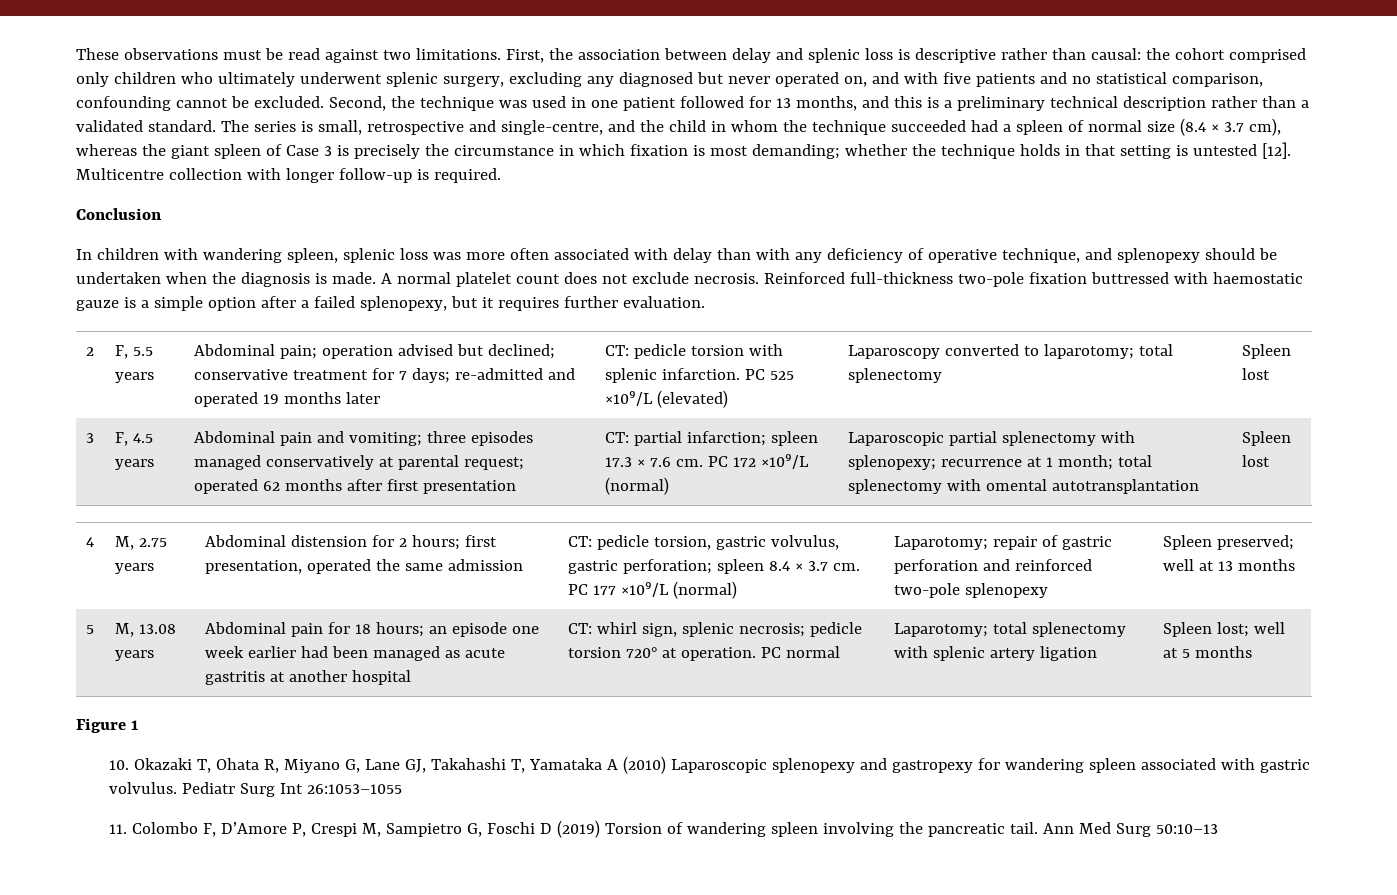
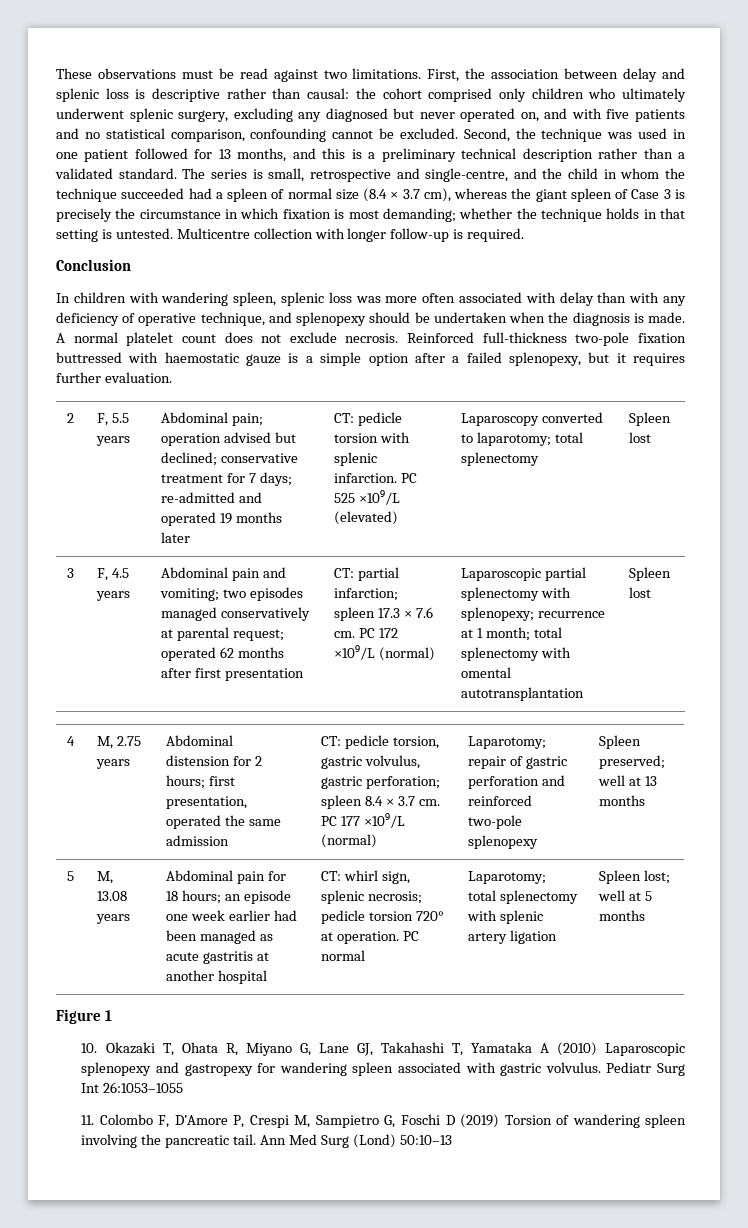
[1192,142,1291,159] untested [12]. -> [115,228,173,239] untested.
[427,431,467,443] three -> [223,589,247,598] two
(1151, 830) none -> [352,1134,396,1148] (Lond)

